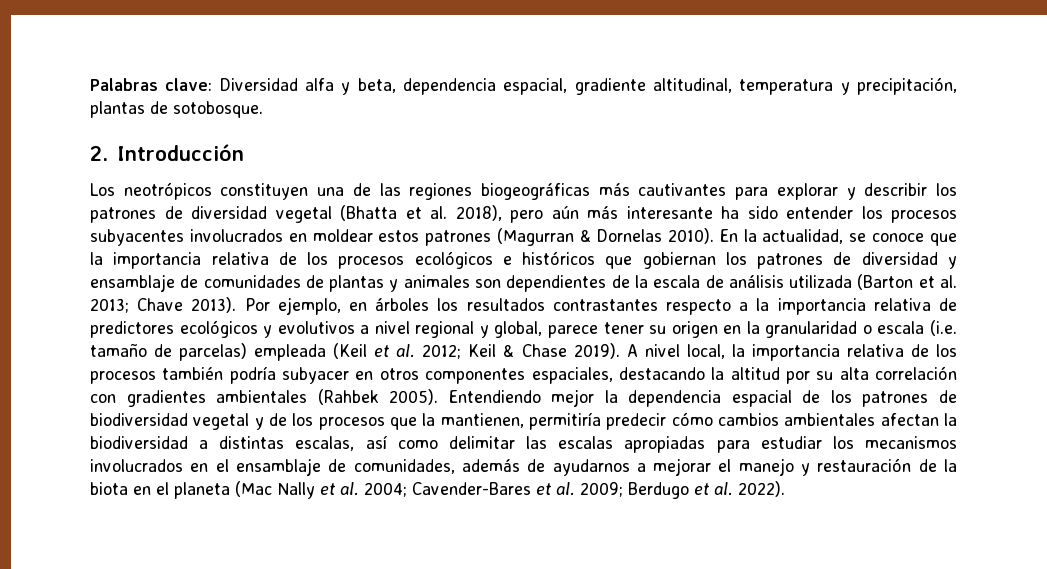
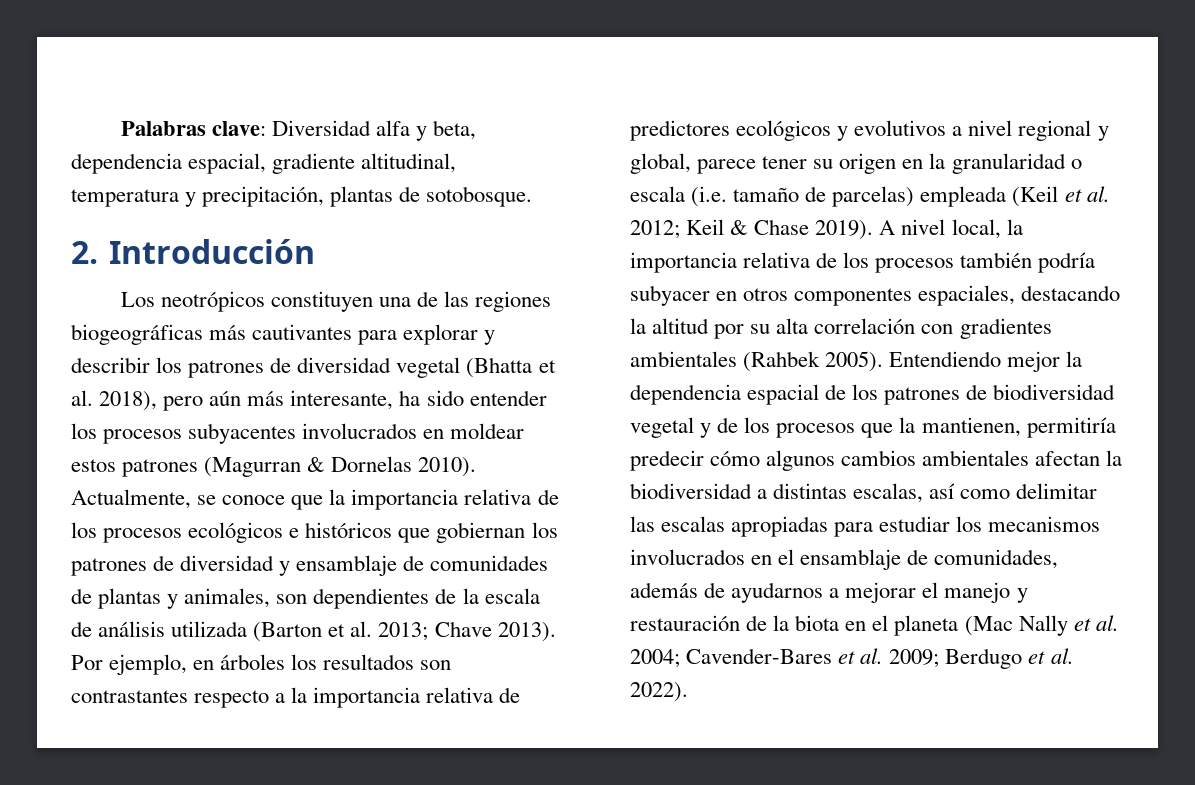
[626,206,713,219] interesante -> [290,390,394,410] interesante,
[719,229,844,244] En la actualidad, -> [71,489,191,509] Actualmente,
[403,275,470,288] animales -> [184,588,271,608] animales,
(545, 304) none -> [420,660,452,670] son
(713, 419) none -> [766,450,836,471] algunos

